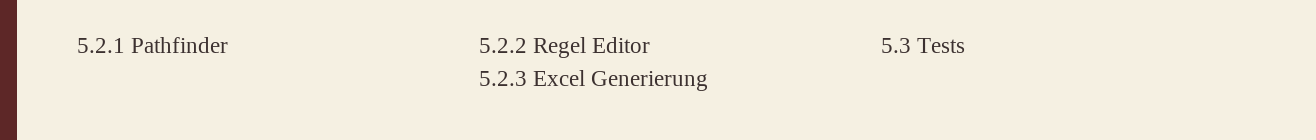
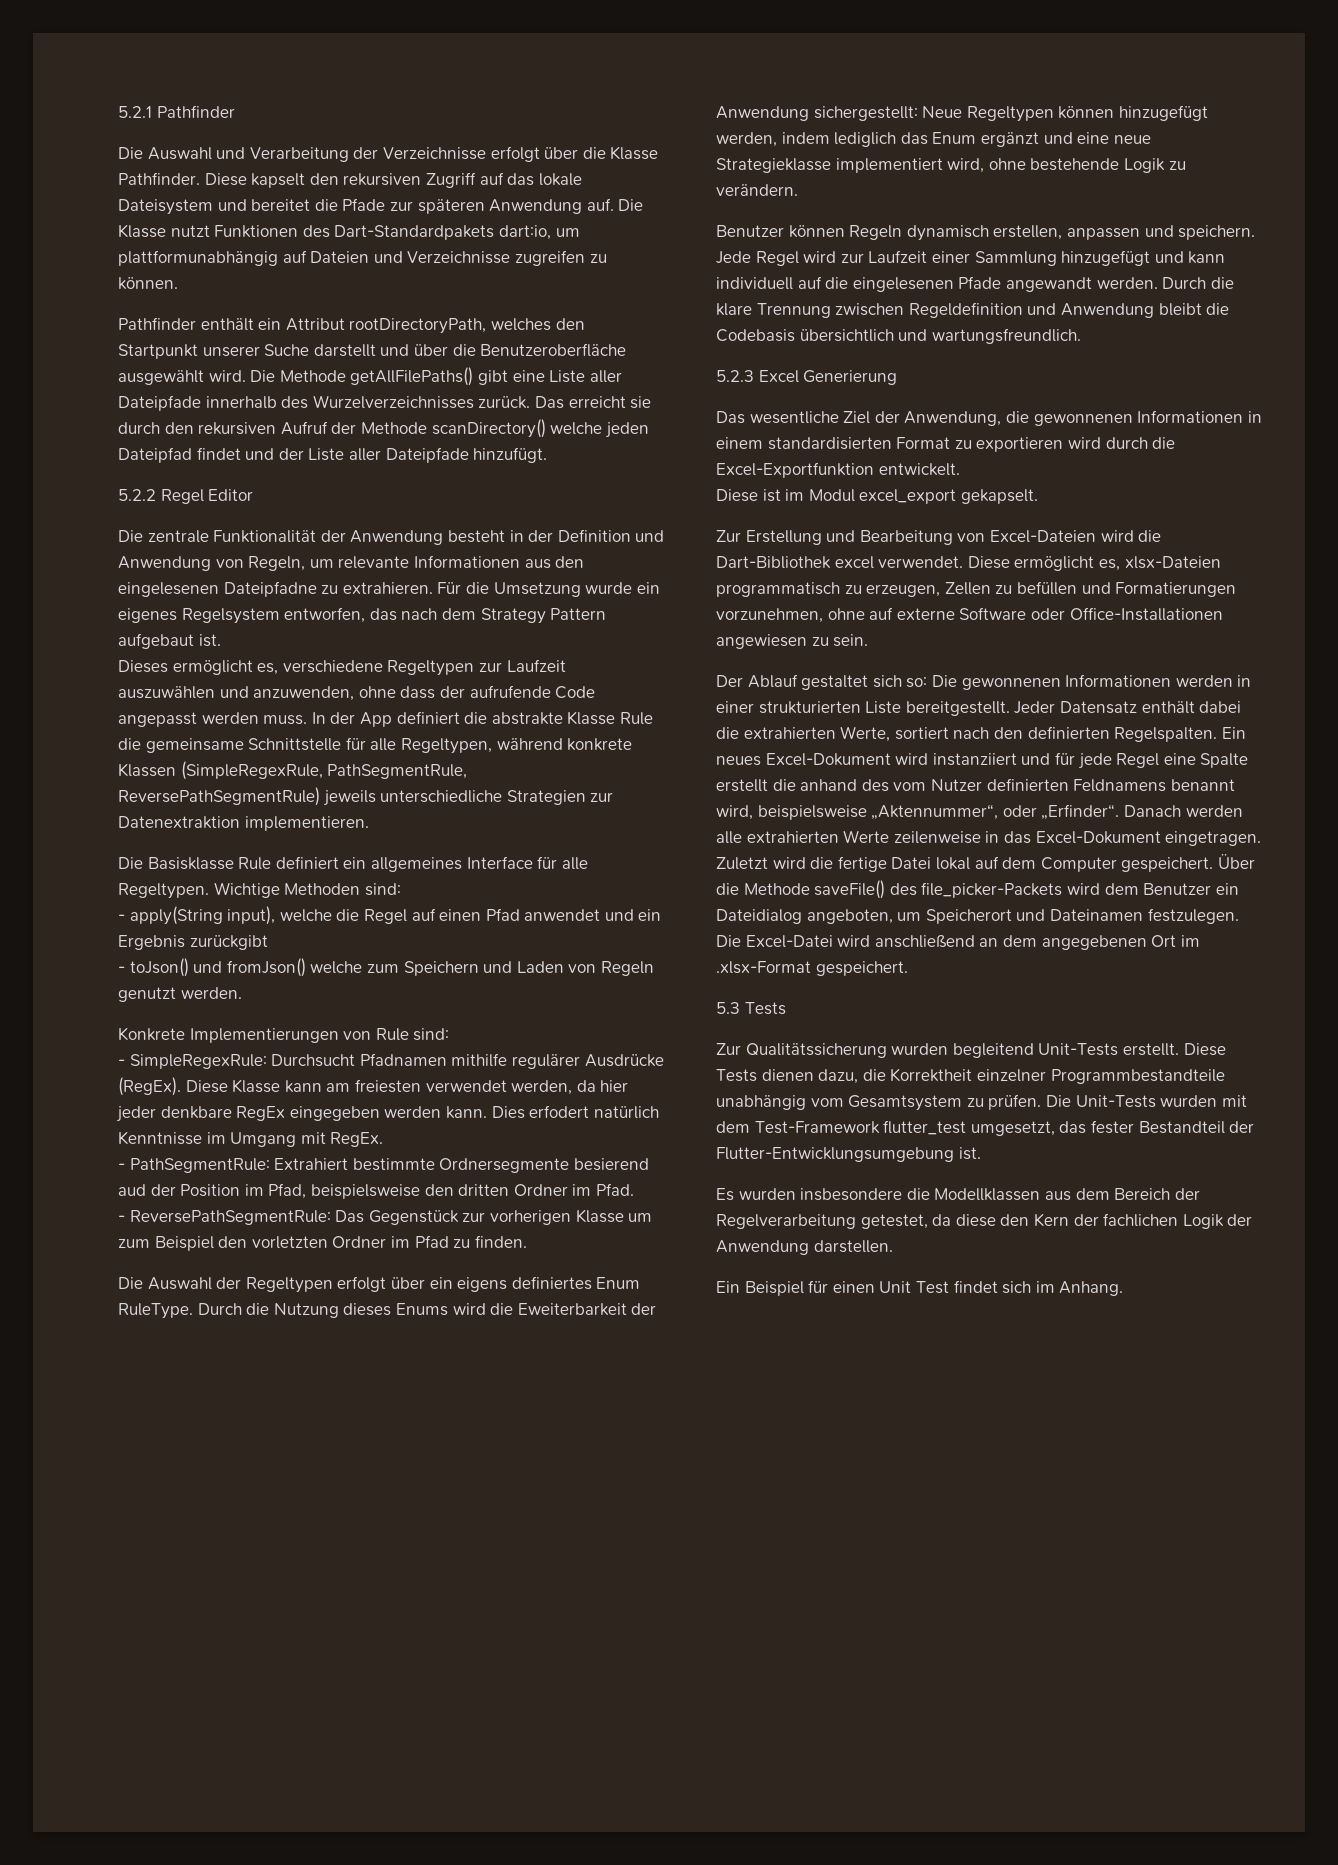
[479,37,651,58] [479,70,709,91] [881,38,966,53] 5.2.2 Regel Editor // 5.2.3 Excel Generierung // 5.3 Tests -> [118,146,659,162] [118,172,582,188] [118,198,644,215] [118,224,580,240] [118,250,607,266] [118,277,178,290] [118,317,585,334] [118,343,627,359] [118,367,622,386] [118,395,652,411] [118,419,649,438] [118,447,548,463] [118,489,254,504] [118,529,665,545] [118,555,585,571] [118,581,660,597] [118,607,607,624] [118,633,221,649] [118,659,566,676] [118,685,596,701] [118,711,653,727] [118,737,633,754] [118,761,468,780] [118,787,614,806] [118,816,369,831] [118,856,588,872] [118,882,401,899] [118,906,662,925] [118,935,268,950] [118,958,654,977] [118,987,242,1002] [118,1027,450,1043] [118,1053,664,1069] [118,1077,629,1096] [116,1105,659,1122] [118,1131,384,1147] [118,1158,649,1173] [118,1183,634,1199] [118,1209,653,1225] [118,1235,527,1251] [118,1276,641,1293] [118,1303,657,1319] [716,105,1208,122] [716,132,1151,147] [716,158,1186,173] [716,184,798,196] [716,225,1256,241] [716,250,1226,266] [716,276,1234,292] [716,302,1230,318] [716,328,1081,344] [716,370,898,385] [716,410,1262,426] [716,437,1176,452] [716,462,960,478] [716,489,1038,504] [716,530,1162,545] [716,556,1221,571] [716,581,1237,597] [716,607,1223,623] [716,634,869,649] [716,674,1252,690] [716,701,1242,716] [716,726,1246,742] [716,752,1249,769] [716,778,1235,792] [716,804,1243,820] [716,830,1262,846] [716,854,1255,872] [716,880,1239,899] [716,908,1239,924] [716,935,1200,950] [716,961,908,976] [716,1002,786,1015] [716,1043,1226,1058] [716,1068,1225,1084] [716,1094,1247,1111] [716,1120,1255,1136] [716,1147,981,1162] [716,1188,1200,1201] [716,1213,1253,1229] [716,1240,893,1255] [716,1280,1124,1296] Die Auswahl und Verarbeitung der Verzeichnisse erfolgt über die Klasse Pathfinder. Diese kapselt den rekursiven Zugriff auf das lokale Dateisystem und bereitet die Pfade zur späteren Anwendung auf. Die Klasse nutzt Funktionen des Dart-Standardpakets dart:io, um plattformunabhängig auf Dateien und Verzeichnisse zugreifen zu können. // Pathfinder enthält ein Attribut rootDirectoryPath, welches den Startpunkt unserer Suche darstellt und über die Benutzeroberfläche ausgewählt wird. Die Methode getAllFilePaths() gibt eine Liste aller Dateipfade innerhalb des Wurzelverzeichnisses zurück. Das erreicht sie durch den rekursiven Aufruf der Methode scanDirectory() welche jeden Dateipfad findet und der Liste aller Dateipfade hinzufügt. // 5.2.2 Regel Editor // Die zentrale Funktionalität der Anwendung besteht in der Definition und Anwendung von Regeln, um relevante Informationen aus den eingelesenen Dateipfadne zu extrahieren. Für die Umsetzung wurde ein eigenes Regelsystem entworfen, das nach dem Strategy Pattern aufgebaut ist. // Dieses ermöglicht es, verschiedene Regeltypen zur Laufzeit auszuwählen und anzuwenden, ohne dass der aufrufende Code angepasst werden muss. In der App definiert die abstrakte Klasse Rule die gemeinsame Schnittstelle für alle Regeltypen, während konkrete Klassen (SimpleRegexRule, PathSegmentRule, ReversePathSegmentRule) jeweils unterschiedliche Strategien zur Datenextraktion implementieren. // Die Basisklasse Rule definiert ein allgemeines Interface für alle Regeltypen. Wichtige Methoden sind: // - apply(String input), welche die Regel auf einen Pfad anwendet und ein Ergebnis zurückgibt // - toJson() und fromJson() welche zum Speichern und Laden von Regeln genutzt werden. // Konkrete Implementierungen von Rule sind: // - SimpleRegexRule: Durchsucht Pfadnamen mithilfe regulärer Ausdrücke (RegEx). Diese Klasse kann am freiesten verwendet werden, da hier jeder denkbare RegEx eingegeben werden kann. Dies erfodert natürlich Kenntnisse im Umgang mit RegEx. // - PathSegmentRule: Extrahiert bestimmte Ordnersegmente besierend aud der Position im Pfad, beispielsweise den dritten Ordner im Pfad. // - ReversePathSegmentRule: Das Gegenstück zur vorherigen Klasse um zum Beispiel den vorletzten Ordner im Pfad zu finden. // Die Auswahl der Regeltypen erfolgt über ein eigens definiertes Enum RuleType. Durch die Nutzung dieses Enums wird die Eweiterbarkeit der Anwendung sichergestellt: Neue Regeltypen können hinzugefügt werden, indem lediglich das Enum ergänzt und eine neue Strategieklasse implementiert wird, ohne bestehende Logik zu verändern. // Benutzer können Regeln dynamisch erstellen, anpassen und speichern. Jede Regel wird zur Laufzeit einer Sammlung hinzugefügt und kann individuell auf die eingelesenen Pfade angewandt werden. Durch die klare Trennung zwischen Regeldefinition und Anwendung bleibt die Codebasis übersichtlich und wartungsfreundlich. // 5.2.3 Excel Generierung // Das wesentliche Ziel der Anwendung, die gewonnenen Informationen in einem standardisierten Format zu exportieren wird durch die Excel-Exportfunktion entwickelt. // Diese ist im Modul excel_export gekapselt. // Zur Erstellung und Bearbeitung von Excel-Dateien wird die Dart-Bibliothek excel verwendet. Diese ermöglicht es, xlsx-Dateien programmatisch zu erzeugen, Zellen zu befüllen und Formatierungen vorzunehmen, ohne auf externe Software oder Office-Installationen angewiesen zu sein. // Der Ablauf gestaltet sich so: Die gewonnenen Informationen werden in einer strukturierten Liste bereitgestellt. Jeder Datensatz enthält dabei die extrahierten Werte, sortiert nach den definierten Regelspalten. Ein neues Excel-Dokument wird instanziiert und für jede Regel eine Spalte erstellt die anhand des vom Nutzer definierten Feldnamens benannt wird, beispielsweise „Aktennummer“, oder „Erfinder“. Danach werden alle extrahierten Werte zeilenweise in das Excel-Dokument eingetragen. Zuletzt wird die fertige Datei lokal auf dem Computer gespeichert. Über die Methode saveFile() des file_picker-Packets wird dem Benutzer ein Dateidialog angeboten, um Speicherort und Dateinamen festzulegen. Die Excel-Datei wird anschließend an dem angegebenen Ort im .xlsx-Format gespeichert. // 5.3 Tests // Zur Qualitätssicherung wurden begleitend Unit-Tests erstellt. Diese Tests dienen dazu, die Korrektheit einzelner Programmbestandteile unabhängig vom Gesamtsystem zu prüfen. Die Unit-Tests wurden mit dem Test-Framework flutter_test umgesetzt, das fester Bestandteil der Flutter-Entwicklungsumgebung ist. // Es wurden insbesondere die Modellklassen aus dem Bereich der Regelverarbeitung getestet, da diese den Kern der fachlichen Logik der Anwendung darstellen. // Ein Beispiel für einen Unit Test findet sich im Anhang.

